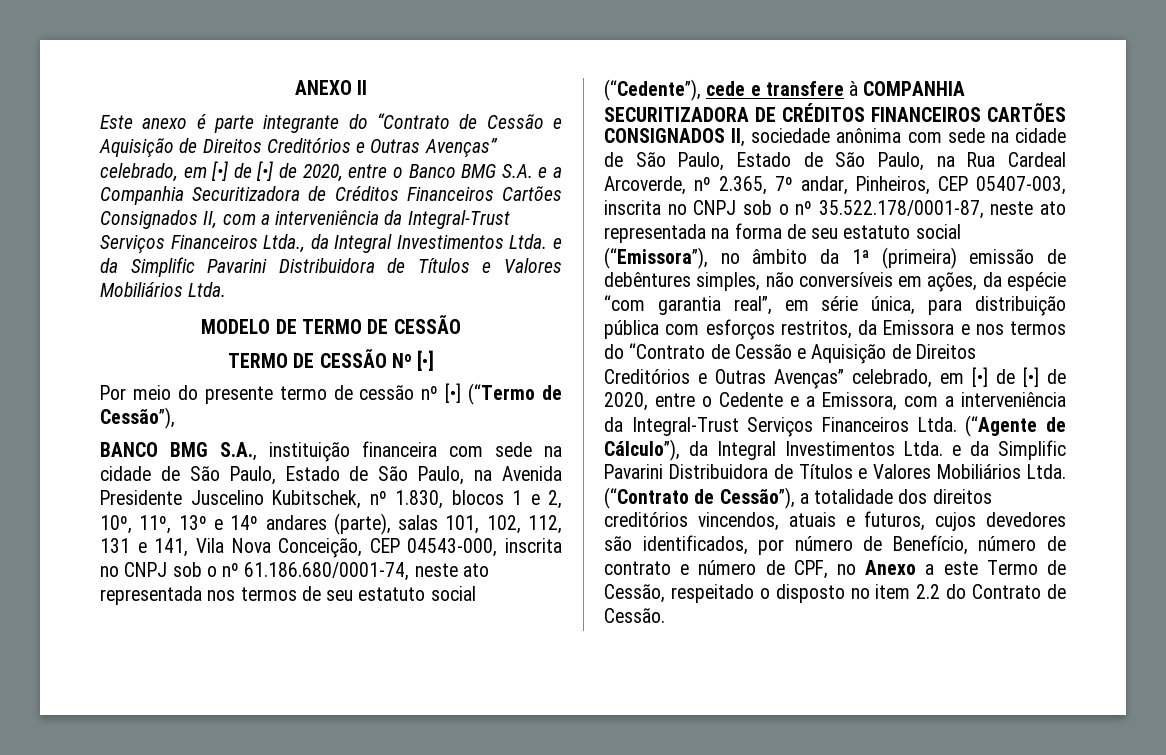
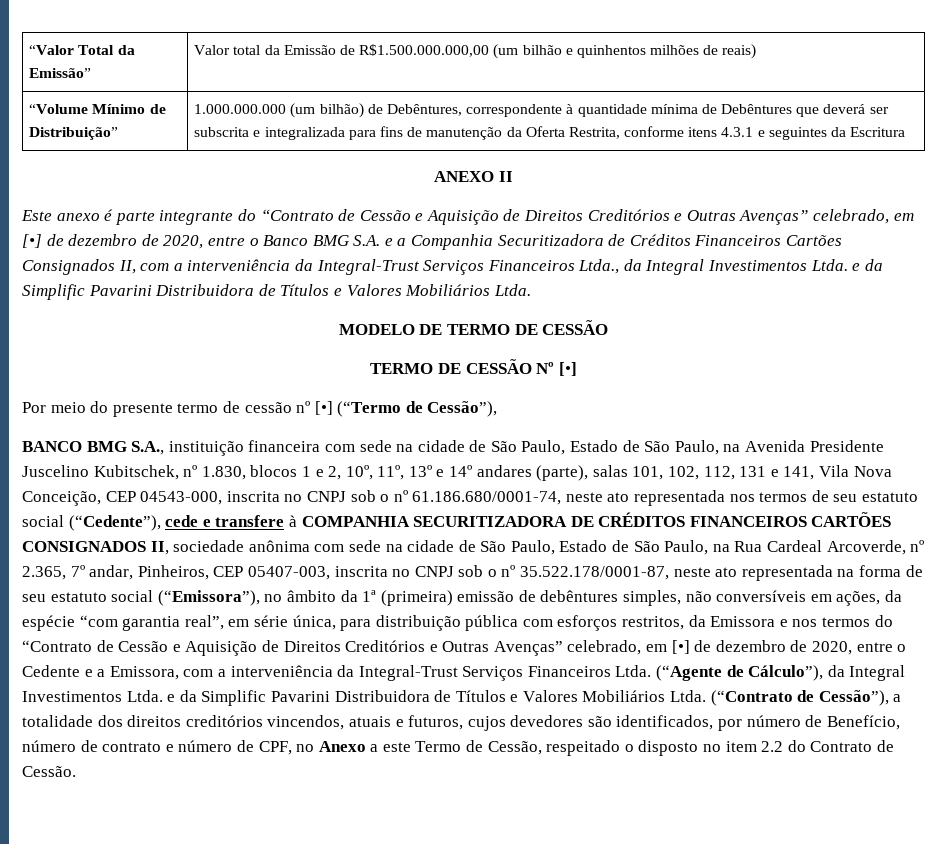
(294, 87) none -> [29,45,135,55] [29,68,92,78] [194,44,757,59] [29,104,166,114] [29,127,119,140] [194,103,889,118] [194,126,906,140] “Valor Total da Emissão” | Valor total da Emissão de R$1.500.000.000,00 (um bilhão e quinhentos milhões de reais) // “Volume Mínimo de Distribuição” | 1.000.000.000 (um bilhão) de Debêntures, correspondente à quantidade mínima de Debêntures que deverá ser subscrita e integralizada para fins de manutenção da Oferta Restrita, conforme itens 4.3.1 e seguintes da Escritura //
[256,161,274,181] [•] -> [68,234,138,246] dezembro
[1023,367,1039,387] [•] -> [715,640,786,652] dezembro

